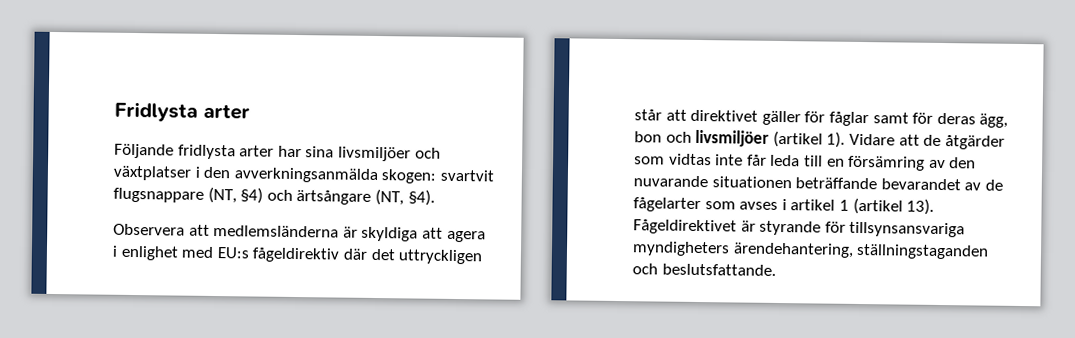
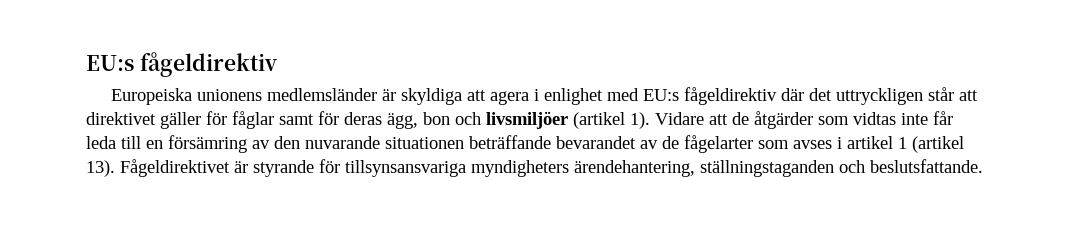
[114,101,250,122] [114,143,441,162] [113,165,494,184] [113,186,435,206] [113,223,340,238] Fridlysta arter // Följande fridlysta arter har sina livsmiljöer och växtplatser i den avverkningsanmälda skogen: svartvit flugsnappare (NT, §4) och ärtsångare (NT, §4). // Observera att medlemsländerna -> [86,52,277,77] [110,88,377,105] EU:s fågeldirektiv // Europeiska unionens medlemsländer

